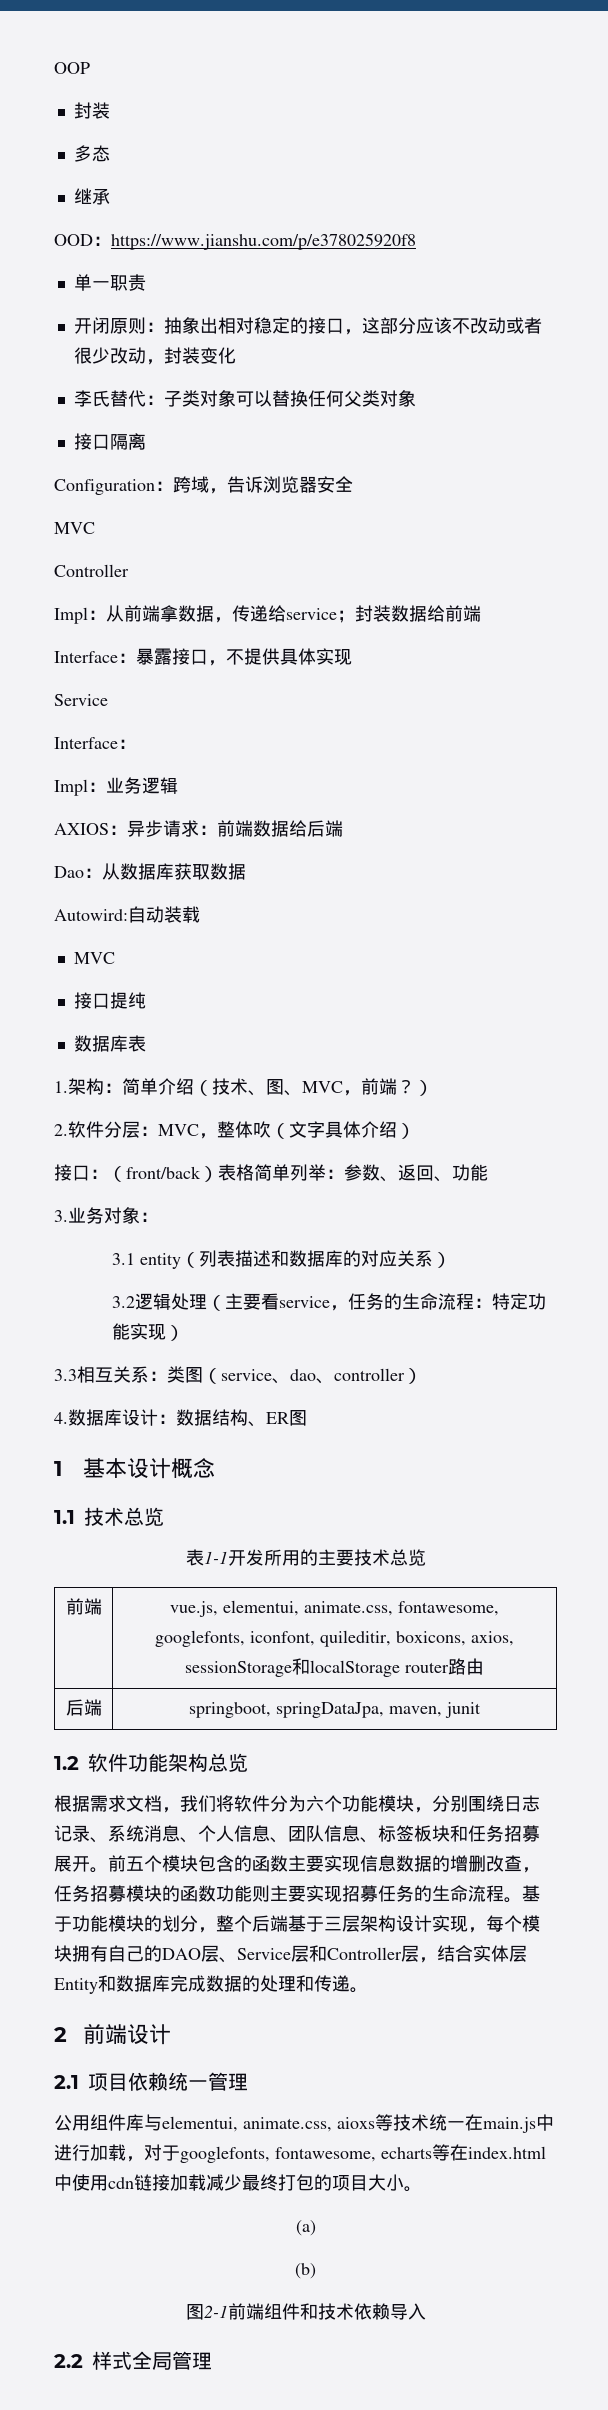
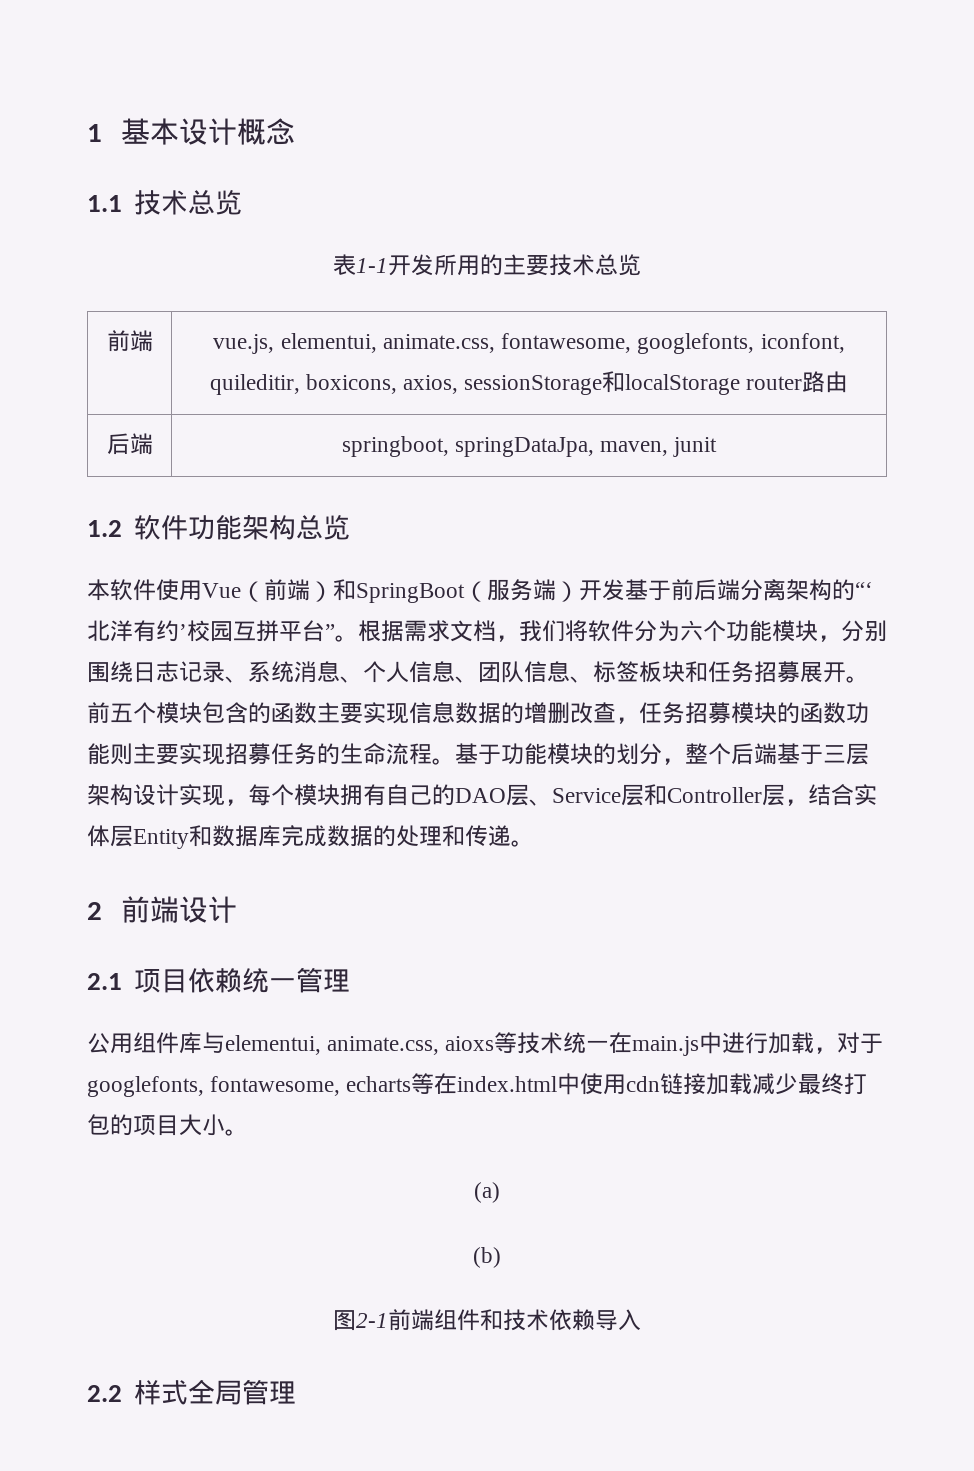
[54,62,90,74] [73,102,110,119] [73,145,110,162] [73,188,110,205] [54,233,416,250] [73,274,146,291] [73,317,542,335] [73,347,236,365] [73,390,416,407] [73,433,146,450] [54,476,353,495] [54,522,95,534] [54,564,129,577] [54,605,481,624] [54,648,352,666] [54,694,108,706] [54,737,136,749] [54,777,178,796] [54,820,343,837] [54,863,246,880] [54,906,200,923] [73,952,115,964] [73,992,146,1009] [73,1035,146,1052] [54,1078,433,1096] [54,1121,415,1139] [54,1164,488,1182] [54,1207,158,1224] [112,1250,452,1269] [112,1293,547,1311] [112,1323,185,1341] [54,1366,422,1384] [54,1409,307,1427] OOP // 封装 // 多态 // 继承 // OOD：https://www.jianshu.com/p/e378025920f8 // 单一职责 // 开闭原则：抽象出相对稳定的接口，这部分应该不改动或者很少改动，封装变化 // 李氏替代：子类对象可以替换任何父类对象 // 接口隔离 // Configuration：跨域，告诉浏览器安全 // MVC // Controller // Impl：从前端拿数据，传递给service；封装数据给前端 // Interface：暴露接口，不提供具体实现 // Service // Interface： // Impl：业务逻辑 // AXIOS：异步请求：前端数据给后端 // Dao：从数据库获取数据 // Autowird:自动装载 // MVC // 接口提纯 // 数据库表 // 1.架构：简单介绍（技术、图、MVC，前端？） // 2.软件分层：MVC，整体吹（文字具体介绍） // 接口：（front/back）表格简单列举：参数、返回、功能 // 3.业务对象： // 3.1 entity（列表描述和数据库的对应关系） // 3.2逻辑处理（主要看service，任务的生命流程：特定功能实现） // 3.3相互关系：类图（service、dao、controller） // 4.数据库设计：数据结构、ER图 // -> (87, 133) none
(248, 1762) none -> [87,579,873,603] [87,620,358,642] 本软件使用Vue（前端）和SpringBoot（服务端）开发基于前后端分离架构的“‘北洋有约’校园互拼平台”。

